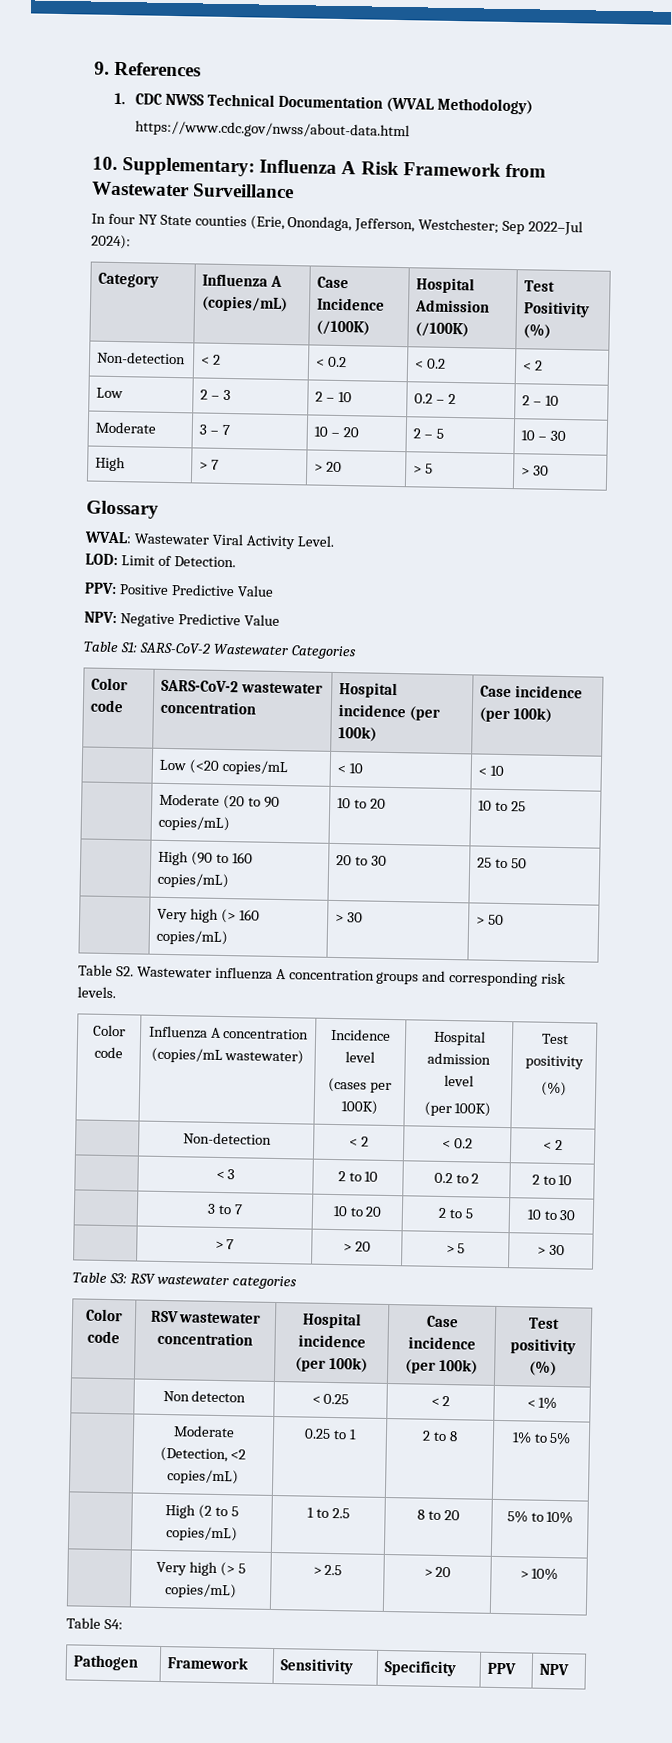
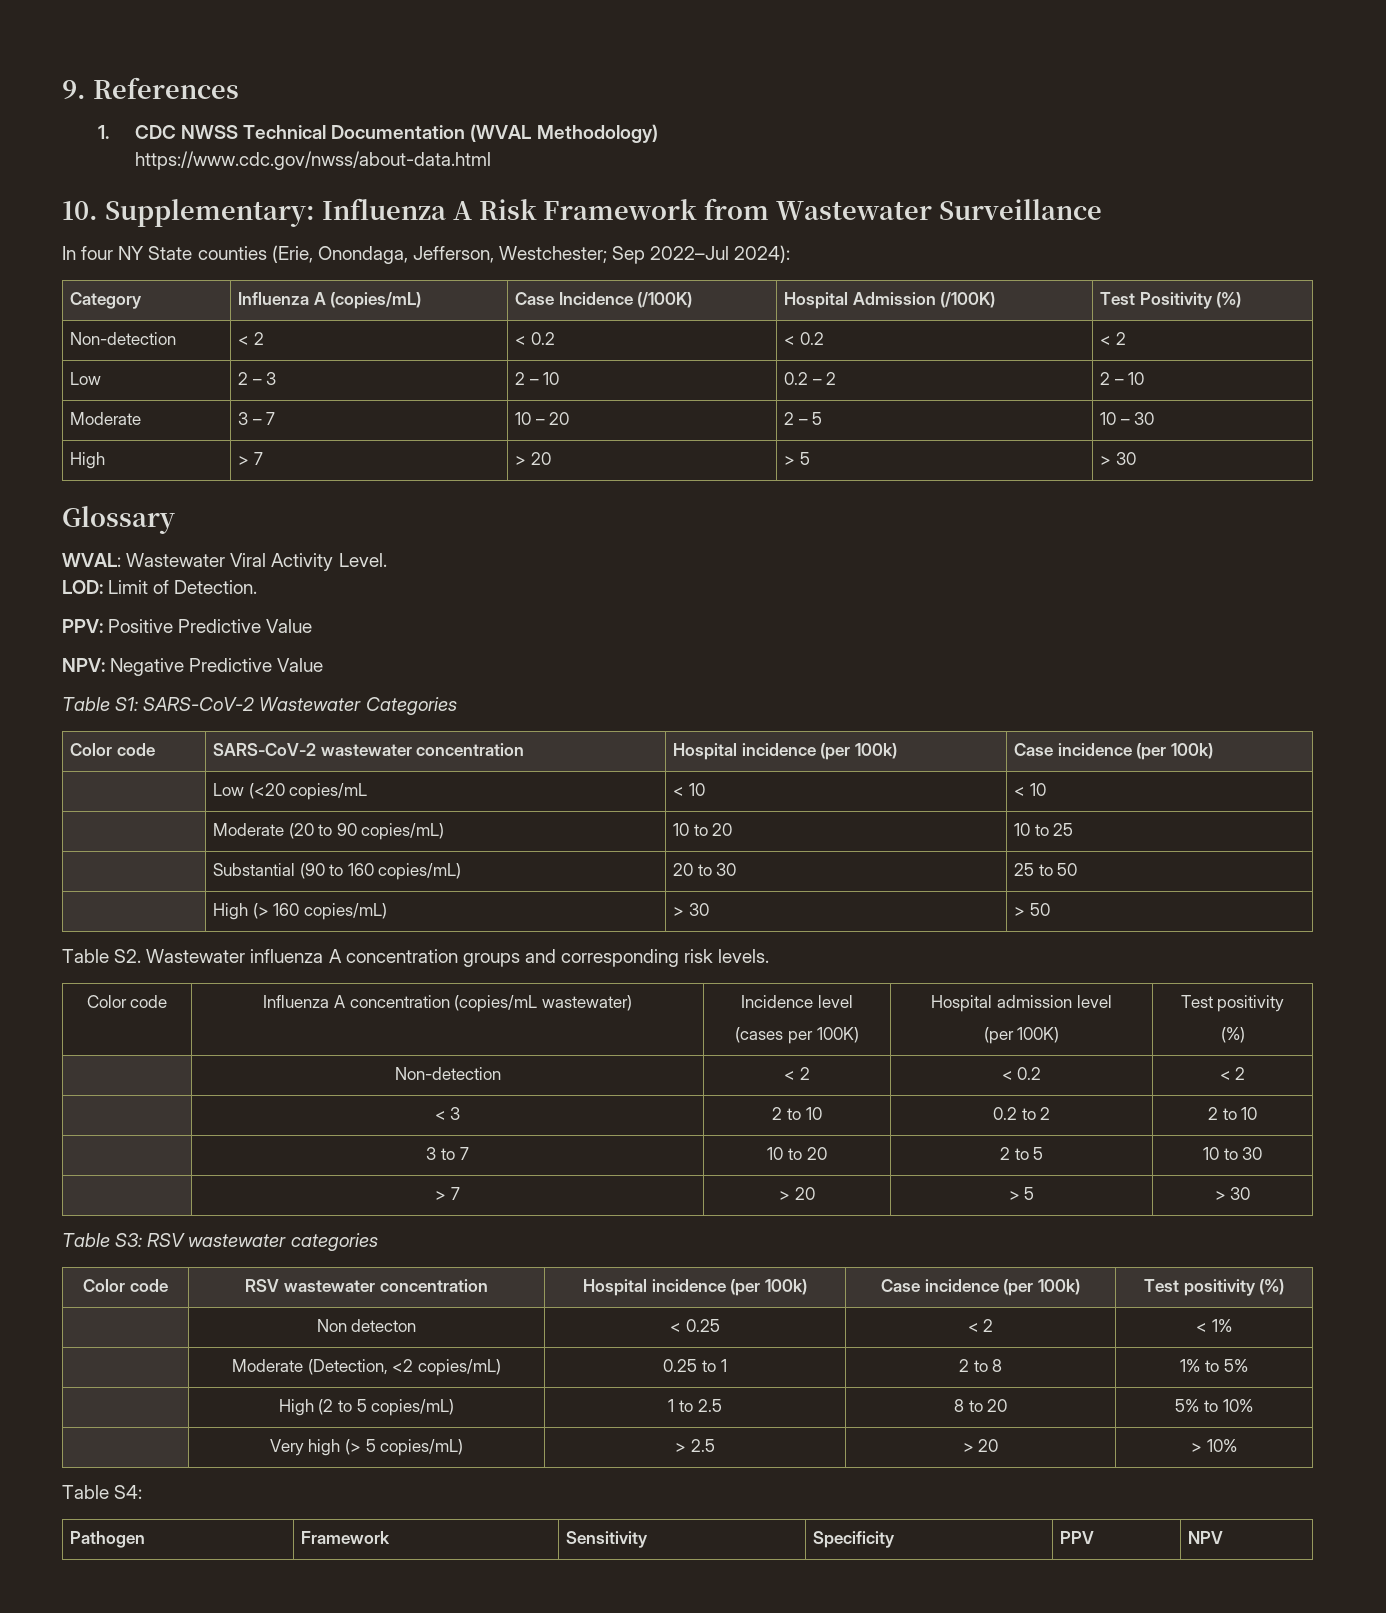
[158,850,190,866] High -> [213,863,296,876] Substantial
[157,908,220,923] Very high -> [213,903,249,920] High

